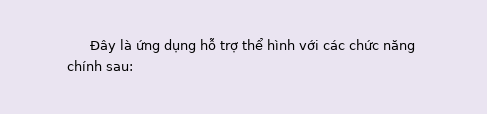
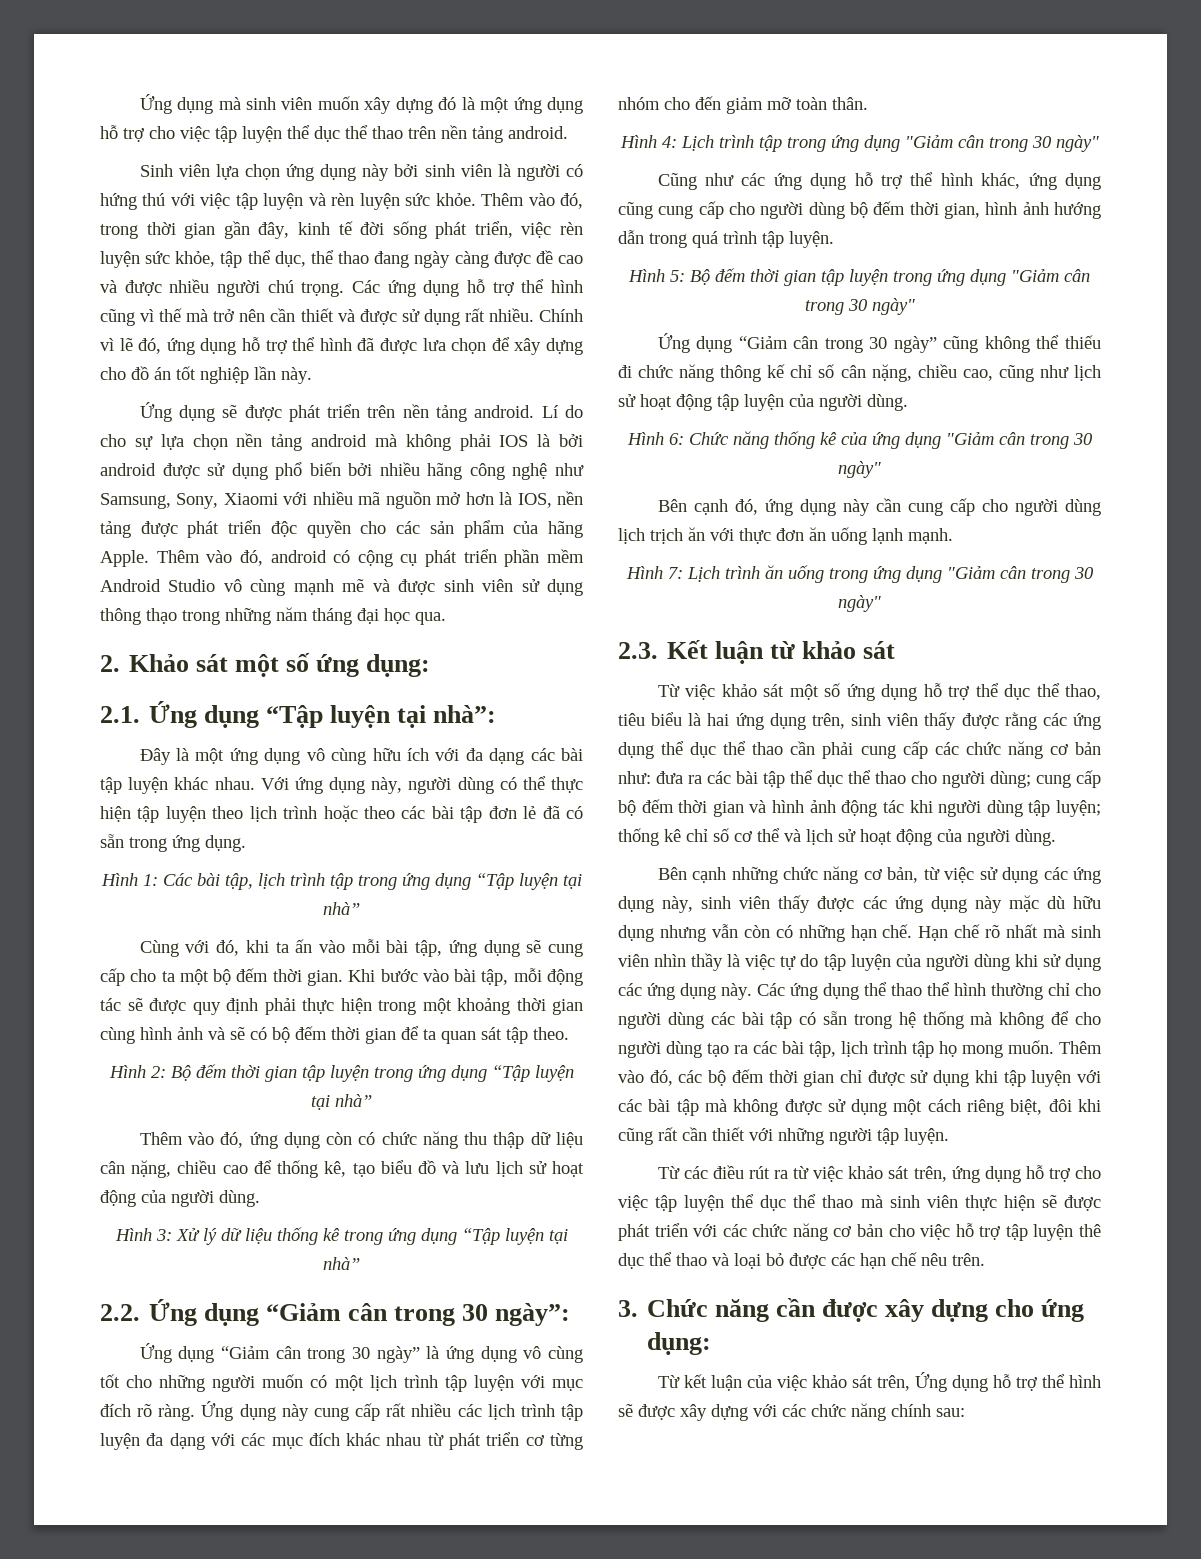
[90,38,296,53] Đây là ứng dụng hỗ trợ thể hình -> [139,94,583,114] [100,125,568,143] [139,164,583,181] [100,193,583,210] [100,221,583,239] [100,250,583,268] [100,279,584,297] [100,308,583,326] [100,337,584,355] [100,366,312,384] [139,402,583,422] [100,433,583,451] [100,462,584,480] [100,491,583,509] [100,520,583,538] [100,549,584,567] [100,579,583,596] [100,607,446,625] [100,653,431,677] [100,701,497,728] [139,748,584,765] [100,776,584,794] [100,805,584,823] [100,834,246,852] [100,873,582,890] [323,902,360,915] [139,939,584,957] [100,968,583,986] [100,998,583,1015] [100,1026,569,1044] [108,1064,574,1082] [311,1094,372,1110] [139,1131,584,1149] [100,1160,584,1178] [100,1190,260,1207] [114,1227,568,1245] [323,1257,360,1270] [100,1299,571,1326] [139,1343,583,1363] [100,1374,583,1392] [100,1401,583,1421] [100,1432,584,1450] [618,96,868,114] [619,135,1099,152] [657,172,1101,190] [618,201,1101,219] [618,230,834,248] [628,268,1090,286] [804,298,915,315] [657,333,1101,353] [618,364,1101,382] [618,394,908,411] [626,431,1093,449] [838,461,881,478] [657,498,1101,516] [618,527,953,545] [625,565,1094,583] [838,595,881,612] [618,640,896,664] [657,683,1102,701] [618,712,1101,730] [618,741,1101,759] [618,770,1101,788] [618,799,1101,817] [618,828,1056,846] [657,866,1101,884] [618,895,1101,913] [618,924,1101,942] [618,953,1101,971] [618,982,1101,1000] [618,1011,1101,1029] [618,1040,1102,1058] [618,1069,1101,1087] [618,1099,1101,1116] [618,1127,949,1145] [657,1165,1101,1183] [618,1194,1101,1212] [618,1223,1101,1241] [618,1252,985,1269] [618,1298,1085,1322] [647,1332,712,1355] [657,1372,1101,1392] [618,1404,748,1421] Ứng dụng mà sinh viên muốn xây dựng đó là một ứng dụng hỗ trợ cho việc tập luyện thể dục thể thao trên nền tảng android. // Sinh viên lựa chọn ứng dụng này bởi sinh viên là người có hứng thú với việc tập luyện và rèn luyện sức khỏe. Thêm vào đó, trong thời gian gần đây, kinh tế đời sống phát triển, việc rèn luyện sức khỏe, tập thể dục, thể thao đang ngày càng được đề cao và được nhiều người chú trọng. Các ứng dụng hỗ trợ thể hình cũng vì thế mà trở nên cần thiết và được sử dụng rất nhiều. Chính vì lẽ đó, ứng dụng hỗ trợ thể hình đã được lưa chọn để xây dựng cho đồ án tốt nghiệp lần này. // Ứng dụng sẽ được phát triển trên nền tảng android. Lí do cho sự lựa chọn nền tảng android mà không phải IOS là bởi android được sử dụng phổ biến bởi nhiều hãng công nghệ như Samsung, Sony, Xiaomi với nhiều mã nguồn mở hơn là IOS, nền tảng được phát triển độc quyền cho các sản phẩm của hãng Apple. Thêm vào đó, android có cộng cụ phát triển phần mềm Android Studio vô cùng mạnh mẽ và được sinh viên sử dụng thông thạo trong những năm tháng đại học qua. // 2. Khảo sát một số ứng dụng: // 2.1. Ứng dụng “Tập luyện tại nhà”: // Đây là một ứng dụng vô cùng hữu ích với đa dạng các bài tập luyện khác nhau. Với ứng dụng này, người dùng có thể thực hiện tập luyện theo lịch trình hoặc theo các bài tập đơn lẻ đã có sẵn trong ứng dụng. // Hình 1: Các bài tập, lịch trình tập trong ứng dụng “Tập luyện tại nhà” // Cùng với đó, khi ta ấn vào mỗi bài tập, ứng dụng sẽ cung cấp cho ta một bộ đếm thời gian. Khi bước vào bài tập, mỗi động tác sẽ được quy định phải thực hiện trong một khoảng thời gian cùng hình ảnh và sẽ có bộ đếm thời gian để ta quan sát tập theo. // Hình 2: Bộ đếm thời gian tập luyện trong ứng dụng “Tập luyện tại nhà” // Thêm vào đó, ứng dụng còn có chức năng thu thập dữ liệu cân nặng, chiều cao để thống kê, tạo biểu đồ và lưu lịch sử hoạt động của người dùng. // Hình 3: Xử lý dữ liệu thống kê trong ứng dụng “Tập luyện tại nhà” // 2.2. Ứng dụng “Giảm cân trong 30 ngày”: // Ứng dụng “Giảm cân trong 30 ngày” là ứng dụng vô cùng tốt cho những người muốn có một lịch trình tập luyện với mục đích rõ ràng. Ứng dụng này cung cấp rất nhiều các lịch trình tập luyện đa dạng với các mục đích khác nhau từ phát triển cơ từng nhóm cho đến giảm mỡ toàn thân. // Hình 4: Lịch trình tập trong ứng dụng "Giảm cân trong 30 ngày" // Cũng như các ứng dụng hỗ trợ thể hình khác, ứng dụng cũng cung cấp cho người dùng bộ đếm thời gian, hình ảnh hướng dẫn trong quá trình tập luyện. // Hình 5: Bộ đếm thời gian tập luyện trong ứng dụng "Giảm cân trong 30 ngày" // Ứng dụng “Giảm cân trong 30 ngày” cũng không thể thiếu đi chức năng thông kế chỉ số cân nặng, chiều cao, cũng như lịch sử hoạt động tập luyện của người dùng. // Hình 6: Chức năng thống kê của ứng dụng "Giảm cân trong 30 ngày" // Bên cạnh đó, ứng dụng này cần cung cấp cho người dùng lịch trịch ăn với thực đơn ăn uống lạnh mạnh. // Hình 7: Lịch trình ăn uống trong ứng dụng "Giảm cân trong 30 ngày" // 2.3. Kết luận từ khảo sát // Từ việc khảo sát một số ứng dụng hỗ trợ thể dục thể thao, tiêu biểu là hai ứng dụng trên, sinh viên thấy được rằng các ứng dụng thể dục thể thao cần phải cung cấp các chức năng cơ bản như: đưa ra các bài tập thể dục thể thao cho người dùng; cung cấp bộ đếm thời gian và hình ảnh động tác khi người dùng tập luyện; thống kê chỉ số cơ thể và lịch sử hoạt động của người dùng. // Bên cạnh những chức năng cơ bản, từ việc sử dụng các ứng dụng này, sinh viên thấy được các ứng dụng này mặc dù hữu dụng nhưng vẫn còn có những hạn chế. Hạn chế rõ nhất mà sinh viên nhìn thầy là việc tự do tập luyện của người dùng khi sử dụng các ứng dụng này. Các ứng dụng thể thao thể hình thường chỉ cho người dùng các bài tập có sẵn trong hệ thống mà không để cho người dùng tạo ra các bài tập, lịch trình tập họ mong muốn. Thêm vào đó, các bộ đếm thời gian chỉ được sử dụng khi tập luyện với các bài tập mà không được sử dụng một cách riêng biệt, đôi khi cũng rất cần thiết với những người tập luyện. // Từ các điều rút ra từ việc khảo sát trên, ứng dụng hỗ trợ cho việc tập luyện thể dục thể thao mà sinh viên thực hiện sẽ được phát triển với các chức năng cơ bản cho việc hỗ trợ tập luyện thê dục thể thao và loại bỏ được các hạn chế nêu trên. // 3. Chức năng cần được xây dựng cho ứng dụng: // Từ kết luận của việc khảo sát trên, Ứng dụng hỗ trợ thể hình sẽ được xây dựng

